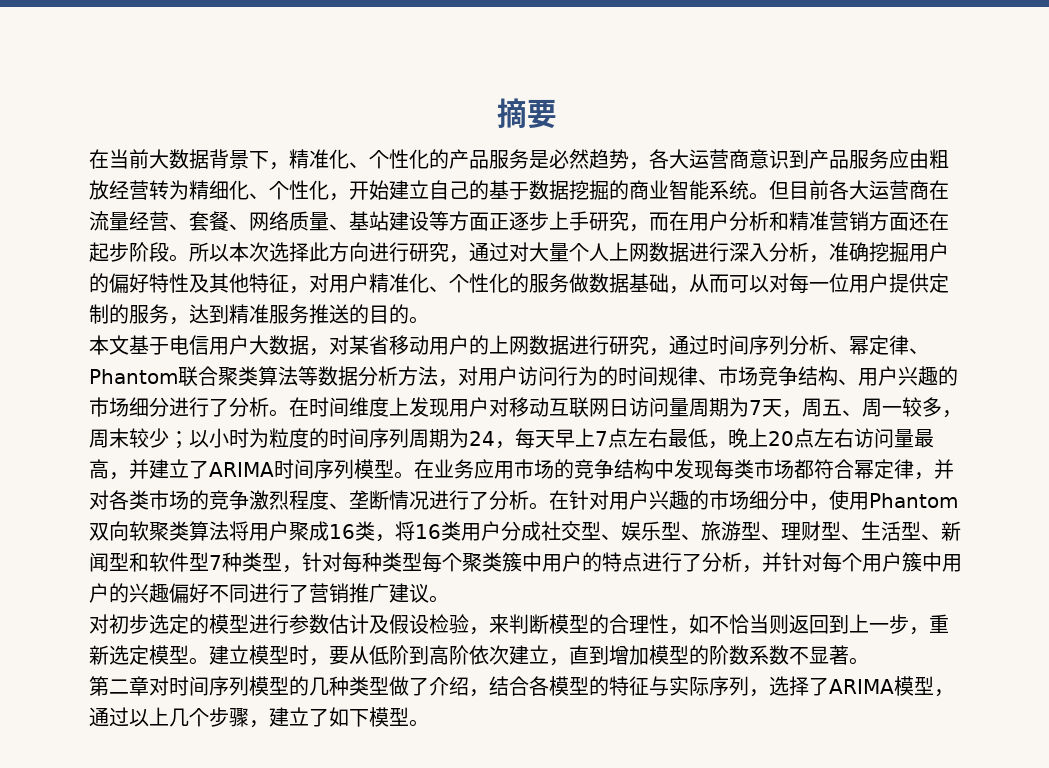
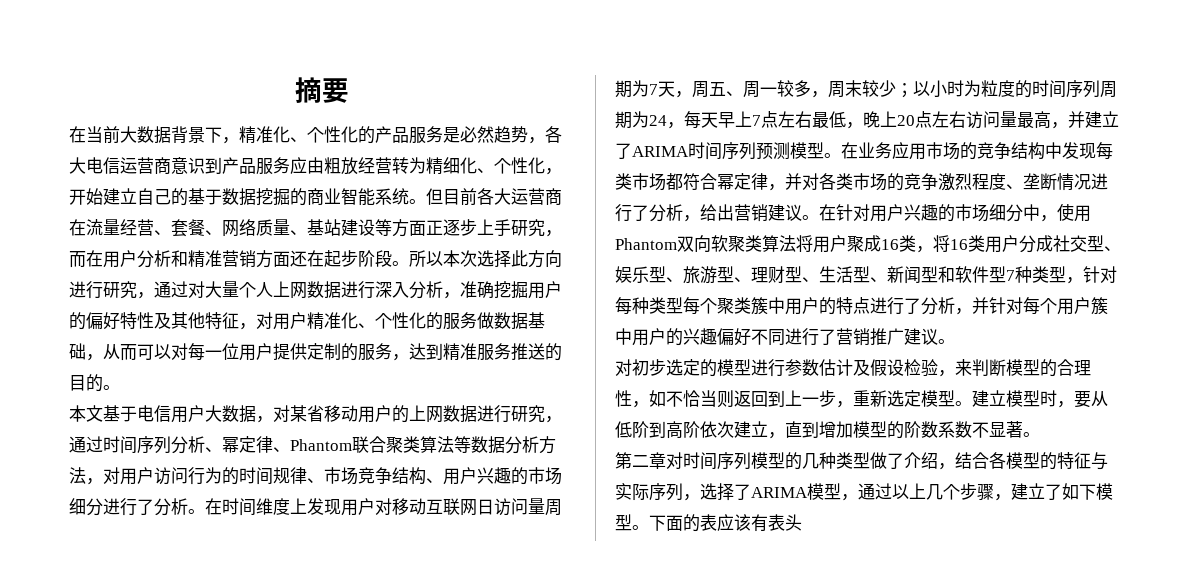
(689, 159) none -> [86,157,120,174] 电信
(354, 469) none -> [756,142,790,160] 预测
(529, 500) none -> [683,204,802,222] ，给出营销建议
(429, 723) none -> [649,514,802,532] 下面的表应该有表头

